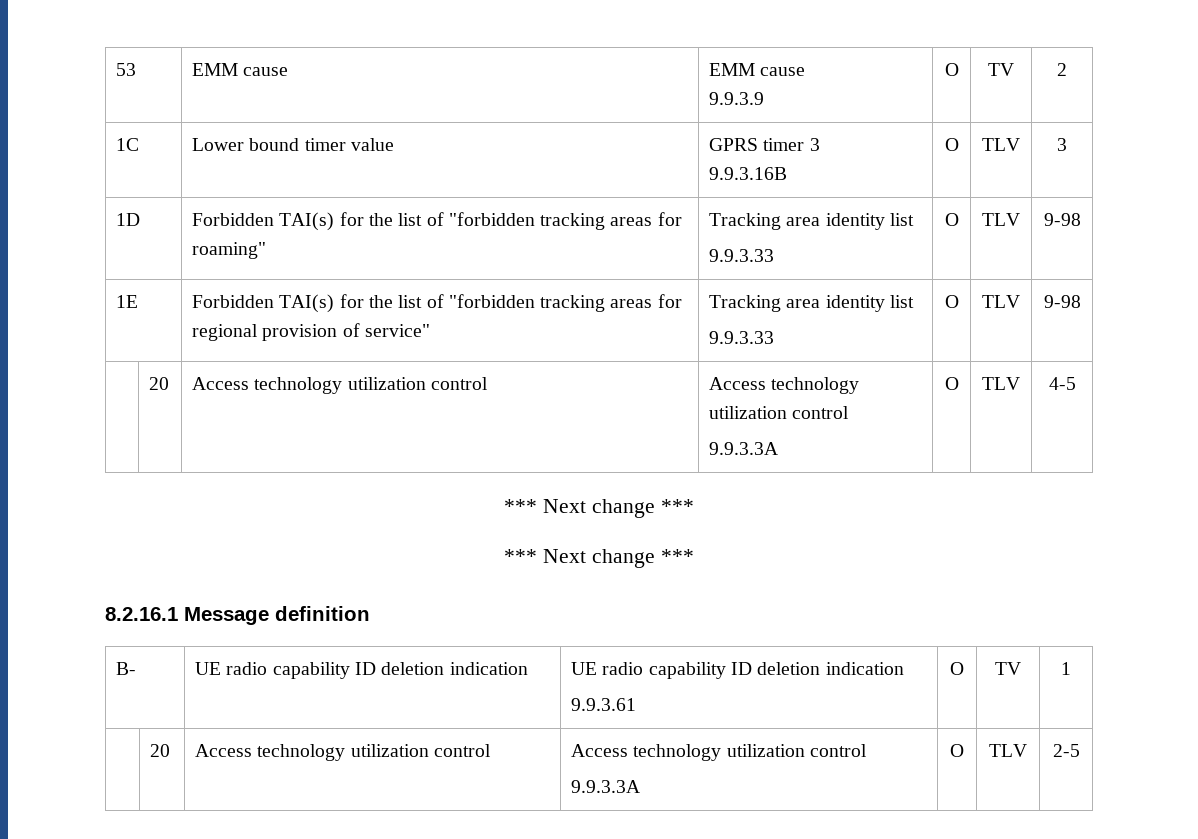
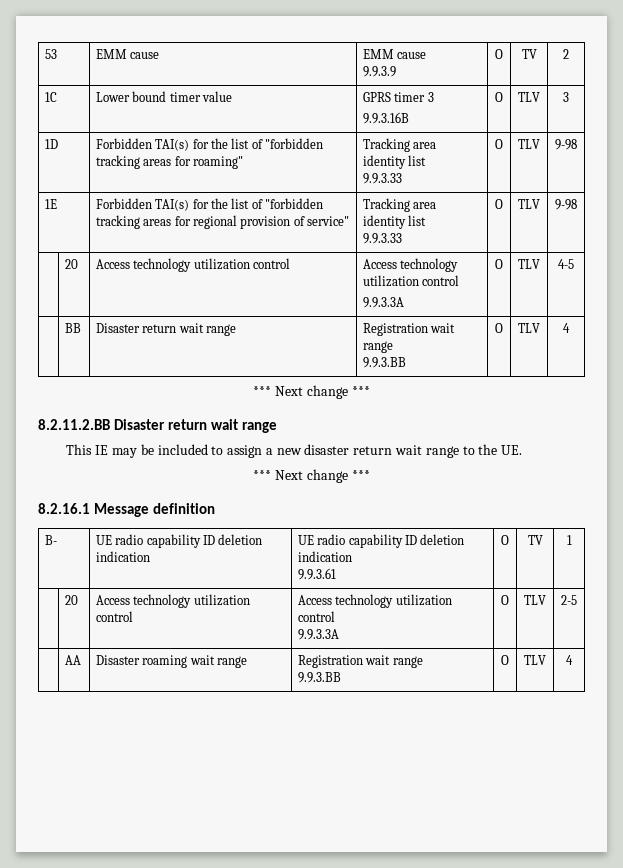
[504,499,694,518] // *** Next change *** -> [64,323,81,333] [95,323,237,336] [362,323,456,336] [362,341,393,353] [362,357,406,368] [495,323,503,333] [518,323,540,333] [563,323,570,333] [253,385,370,399] [38,419,277,433] [66,444,523,458] // | BB | Disaster return wait range | Registration wait range // 9.9.3.BB | O | TLV | 4 // *** Next change *** // 8.2.11.2.BB Disaster return wait range // This IE may be included to assign a new disaster return wait range to the UE.
(1080, 750) none -> [64,655,81,665] [95,655,248,668] [297,655,423,668] [297,672,341,683] [501,655,509,665] [524,655,546,665] [566,655,573,665] // | AA | Disaster roaming wait range | Registration wait range // 9.9.3.BB | O | TLV | 4

